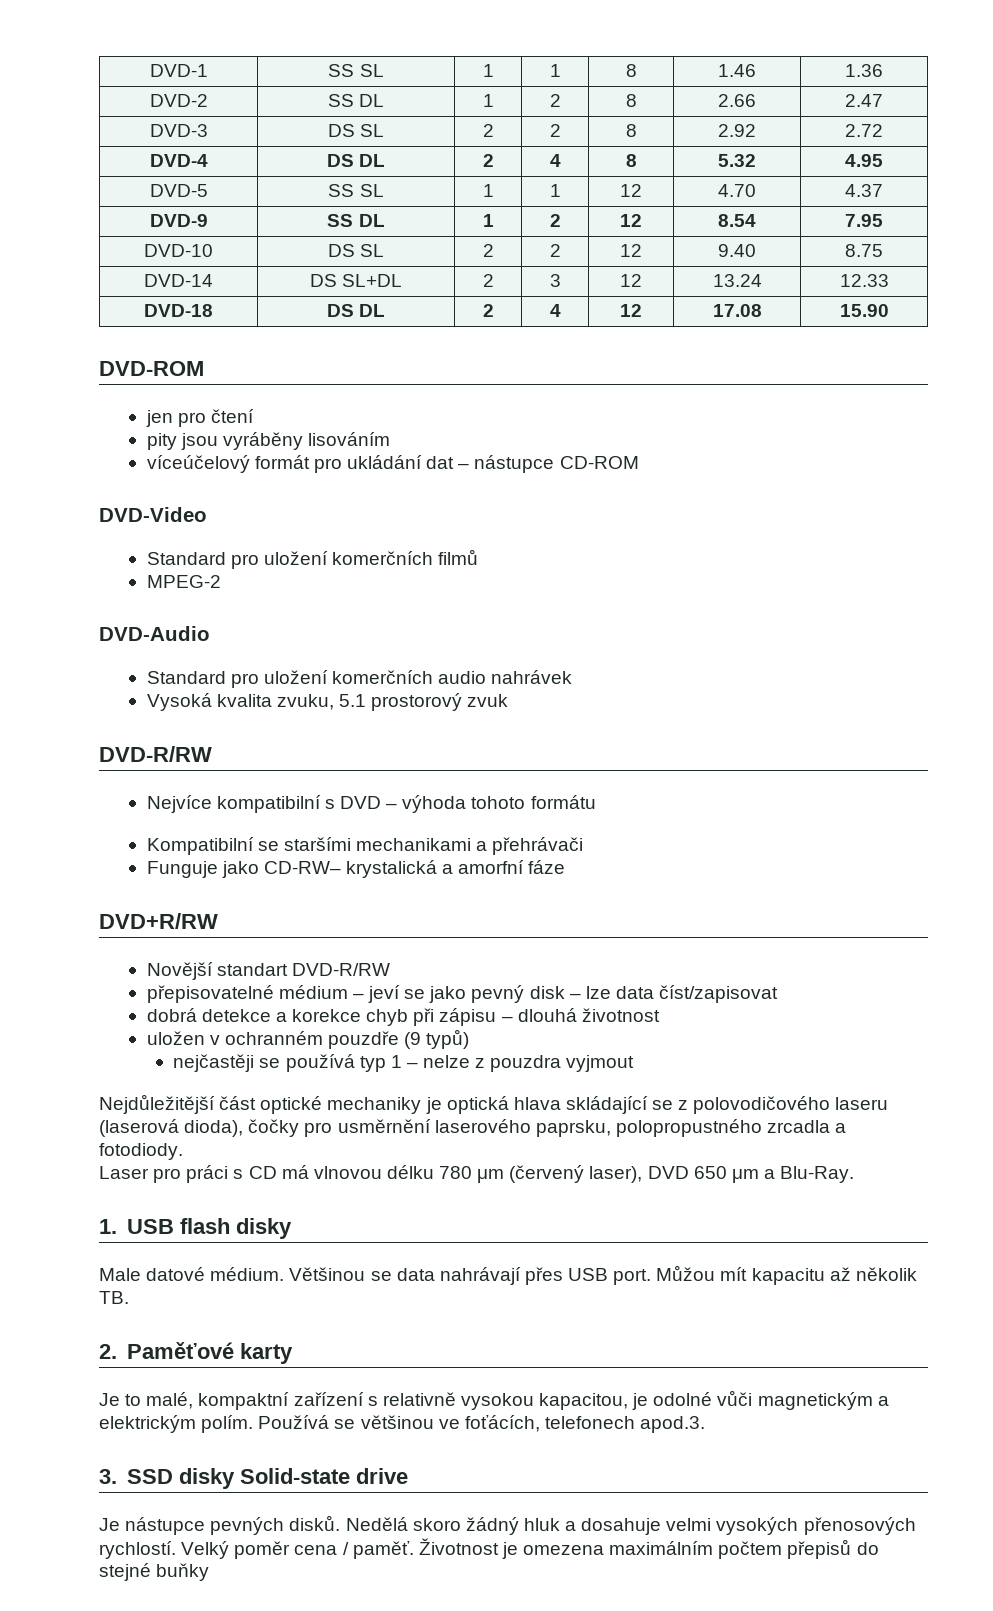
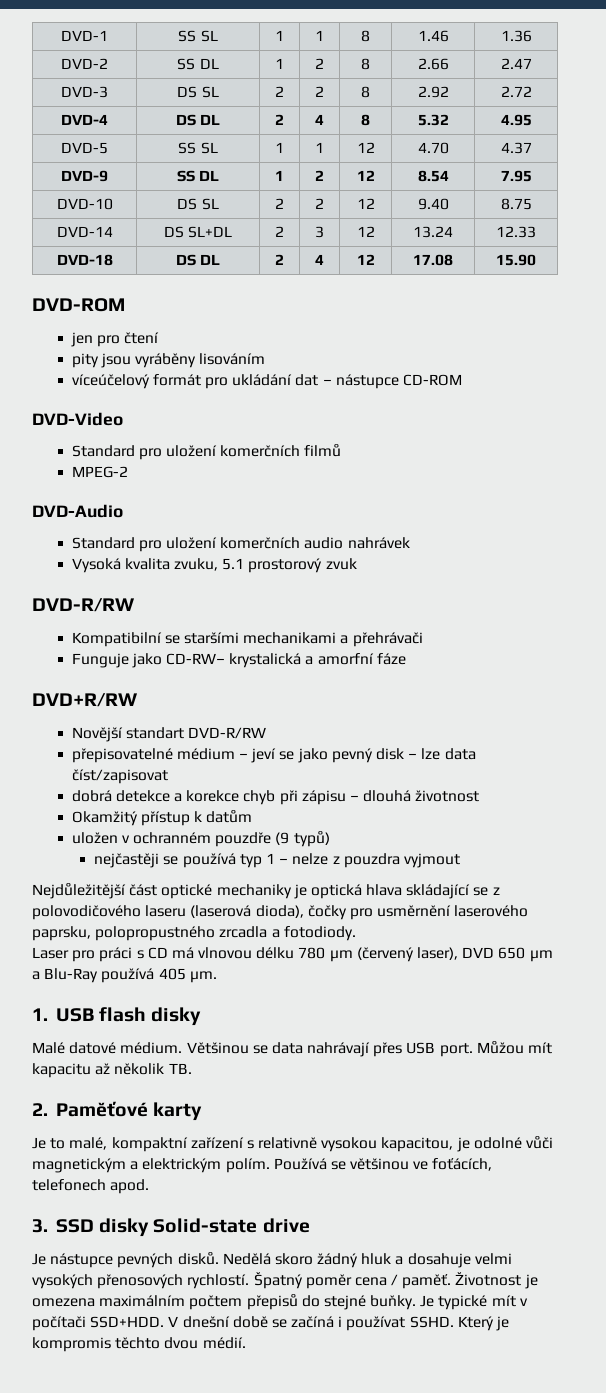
[146,795,596,813] // Nejvíce kompatibilní s DVD – výhoda tohoto formátu -> (135, 605) none
(660, 1015) none -> [71,810,253,826] // Okamžitý přístup k datům
[780,1166,855,1183] Blu-Ray. -> [44,968,217,983] Blu-Ray používá 405 μm.
[99,1268,141,1281] Male -> [32,1042,65,1054] Malé
[640,1416,706,1433] apod.3. -> [110,1179,150,1194] apod.
[181,1541,230,1559] Velký -> [253,1272,303,1289] Špatný
[156,1563,210,1581] buňky -> [370,1295,528,1310] [32,1316,510,1331] [32,1337,246,1352] buňky. Je typické mít v počítači SSD+HDD. V dnešní době se začíná i používat SSHD. Který je kompromis těchto dvou médií.

